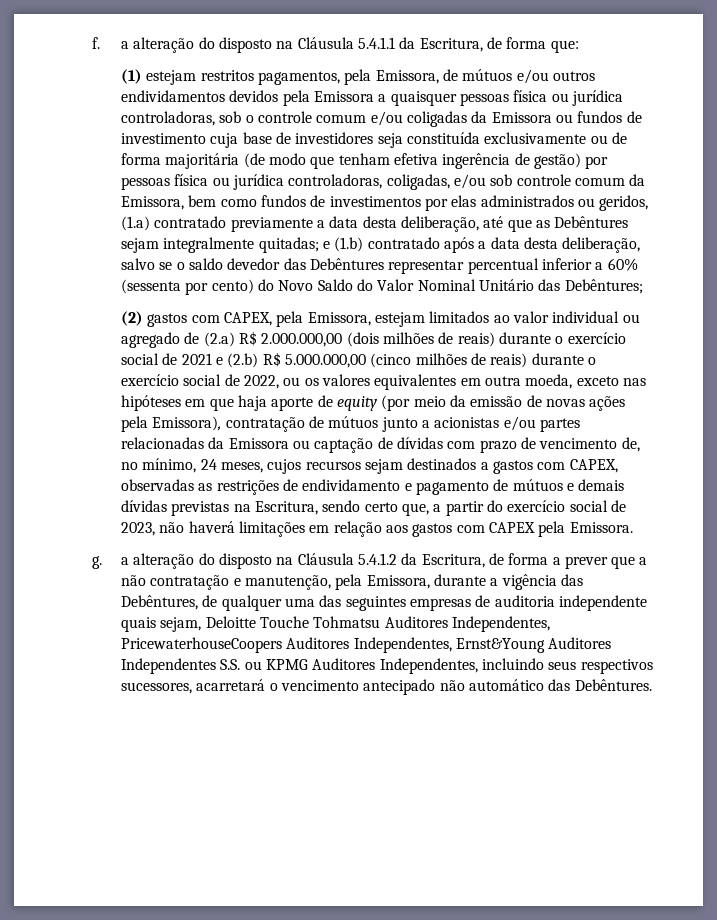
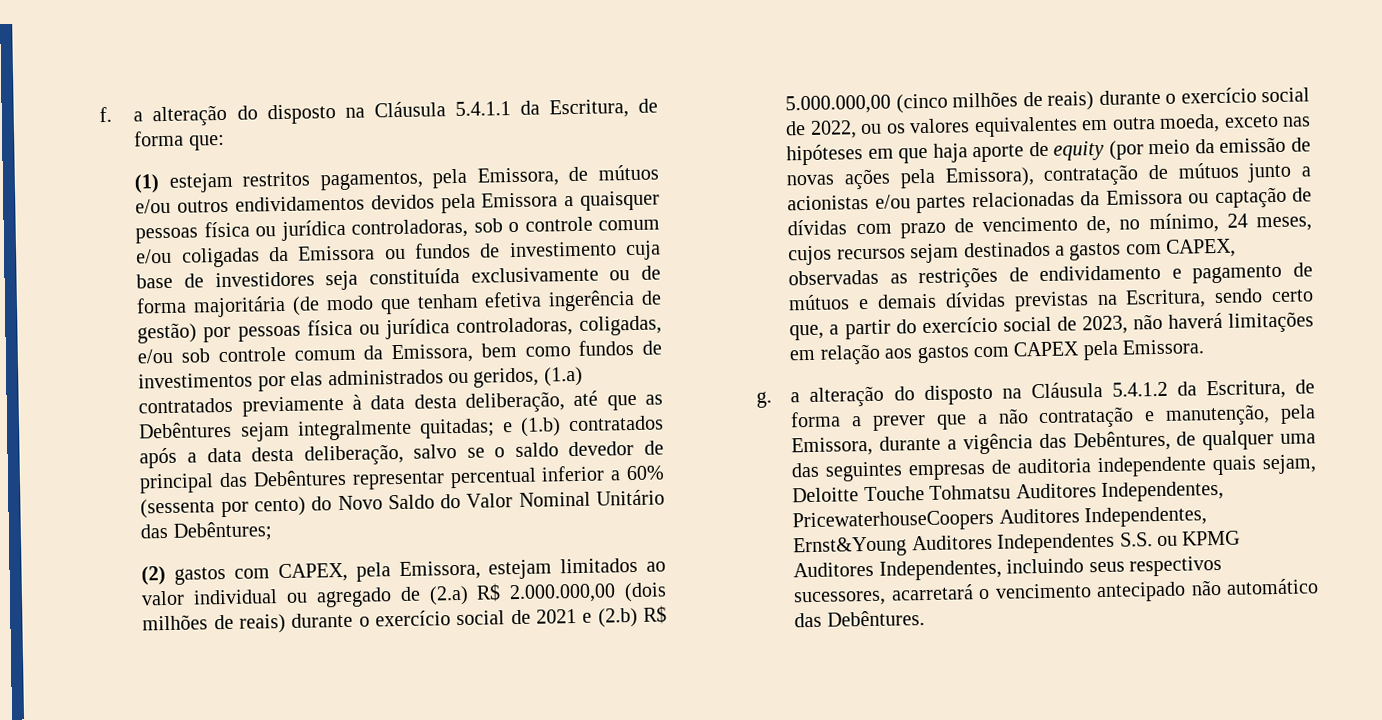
[154,216,325,232] contratado previamente a -> [138,394,363,417] contratados previamente à
[367,237,440,249] contratado -> [567,415,664,432] contratados
(281, 264) none -> [643,440,664,455] [139,473,215,494] de principal

